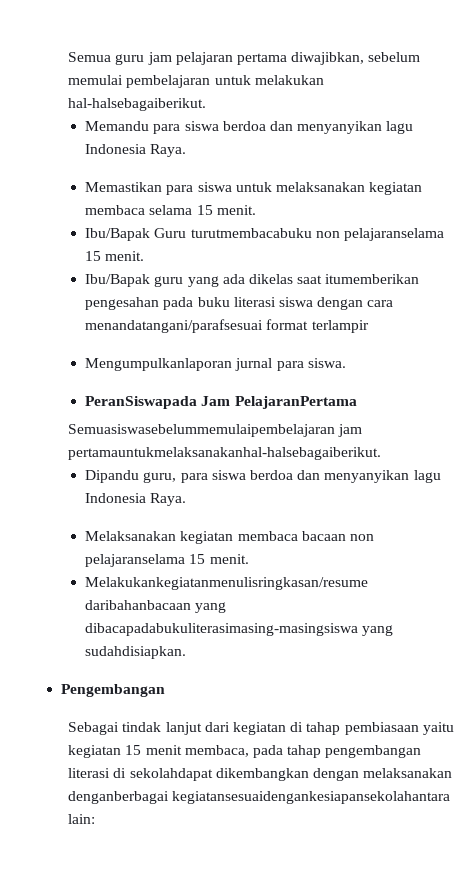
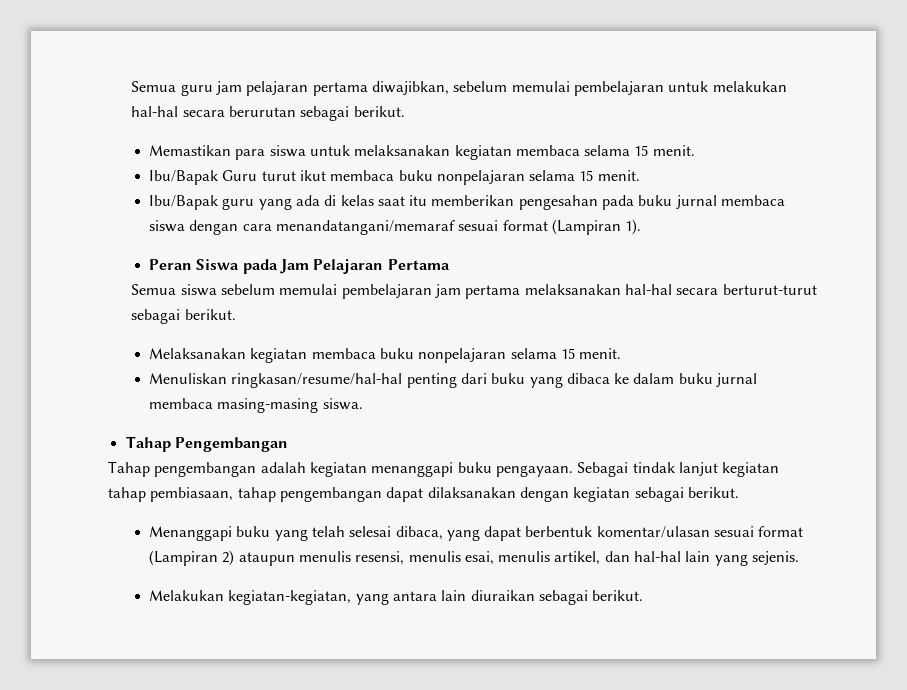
[68,98,207,111] [85,121,414,134] [85,144,187,157] hal-halsebagaiberikut. // Memandu para siswa berdoa dan menyanyikan lagu Indonesia Raya. -> [131,106,405,121] hal-hal secara berurutan sebagai berikut.
[190,228,445,241] turutmembacabuku non pelajaranselama -> [261,170,576,185] turut ikut membaca buku nonpelajaran selama
[249,274,420,284] dikelas saat itumemberikan -> [324,195,515,206] di kelas saat itu memberikan
[233,297,276,307] literasi -> [675,195,786,209] jurnal membaca
[85,319,369,333] [85,358,346,371] [85,396,357,409] [68,424,363,437] [68,447,382,460] [85,470,441,483] [85,493,187,506] menandatangani/parafsesuai format terlampir // Mengumpulkanlaporan jurnal para siswa. // PeranSiswapada Jam PelajaranPertama // Semuasiswasebelummemulaipembelajaran jam pertamauntukmelaksanakanhal-halsebagaiberikut. // Dipandu guru, para siswa berdoa dan menyanyikan lagu Indonesia Raya. -> [275,219,642,235] [148,259,450,274] [131,284,817,299] [131,309,236,324] menandatangani/memaraf sesuai format (Lampiran 1). // Peran Siswa pada Jam Pelajaran Pertama // Semua siswa sebelum memulai pembelajaran jam pertama melaksanakan hal-hal secara berturut-turut sebagai berikut.
[301,531,375,541] [85,554,249,567] [85,577,369,590] [85,600,227,613] [85,623,394,636] [85,646,187,659] [61,684,166,697] [68,722,454,735] [68,745,422,758] [68,768,453,781] [68,791,451,804] [68,814,96,824] bacaan non pelajaranselama 15 menit. // Melakukankegiatanmenulisringkasan/resume daribahanbacaan yang dibacapadabukuliterasimasing-masingsiswa yang sudahdisiapkan. // Pengembangan // Sebagai tindak lanjut dari kegiatan di tahap pembiasaan yaitu kegiatan 15 menit membaca, pada tahap pengembangan literasi di sekolahdapat dikembangkan dengan melaksanakan denganberbagai kegiatansesuaidengankesiapansekolahantara lain: -> [379,348,622,363] [148,373,758,388] [148,398,363,413] [125,436,289,452] [108,461,780,477] [108,487,740,502] [148,526,804,541] [148,550,800,566] [148,590,644,605] buku nonpelajaran selama 15 menit. // Menuliskan ringkasan/resume/hal-hal penting dari buku yang dibaca ke dalam buku jurnal membaca masing-masing siswa. // Tahap Pengembangan // Tahap pengembangan adalah kegiatan menanggapi buku pengayaan. Sebagai tindak lanjut kegiatan tahap pembiasaan, tahap pengembangan dapat dilaksanakan dengan kegiatan sebagai berikut. // Menanggapi buku yang telah selesai dibaca, yang dapat berbentuk komentar/ulasan sesuai format (Lampiran 2) ataupun menulis resensi, menulis esai, menulis artikel, dan hal-hal lain yang sejenis. // Melakukan kegiatan-kegiatan, yang antara lain diuraikan sebagai berikut.

